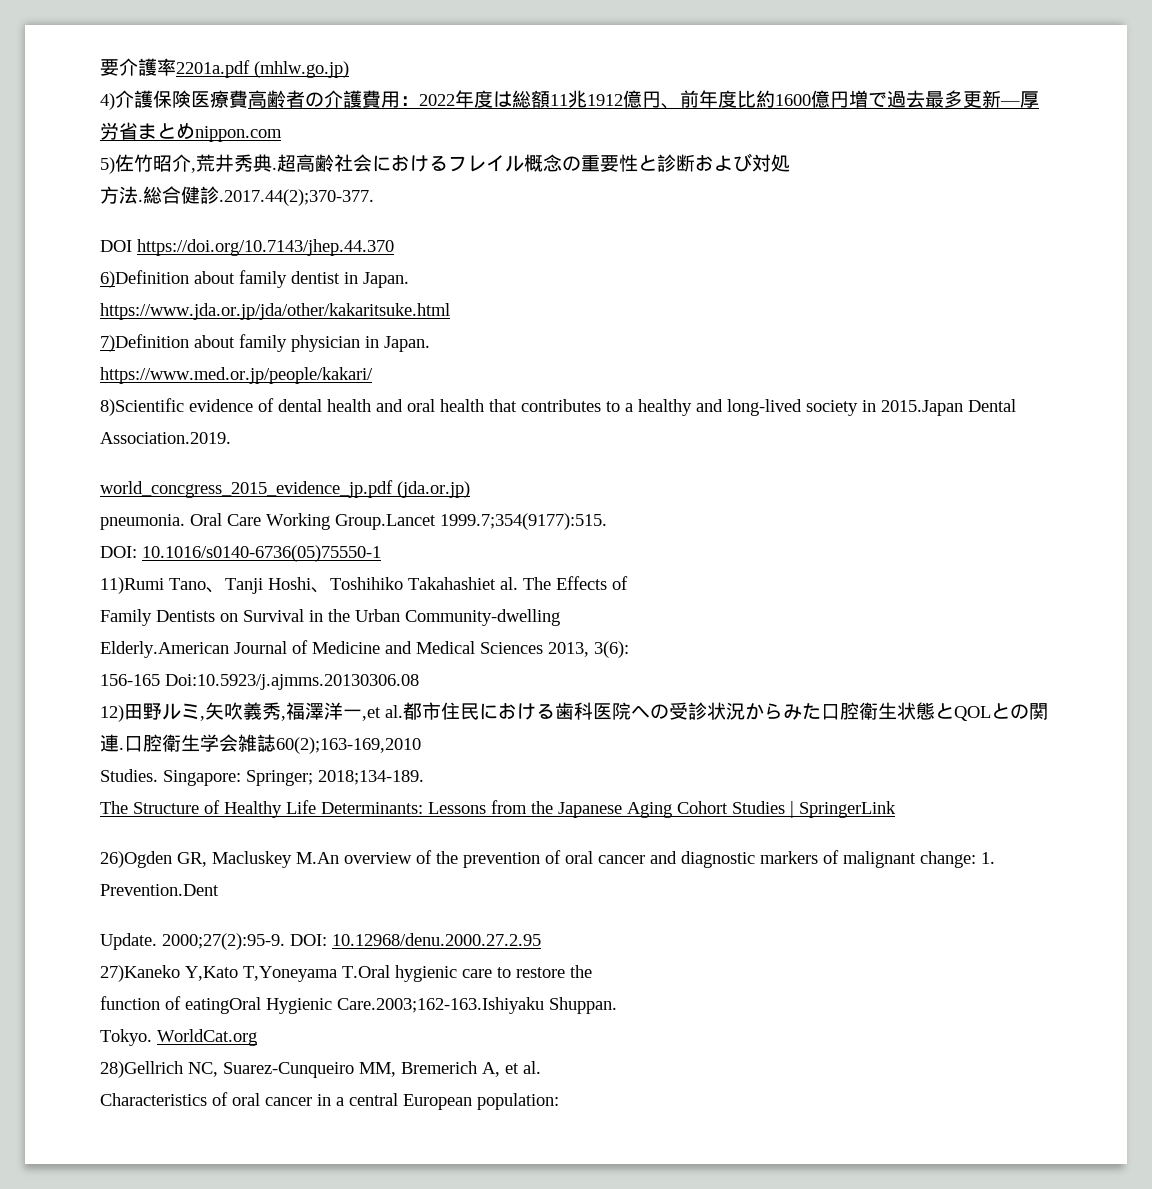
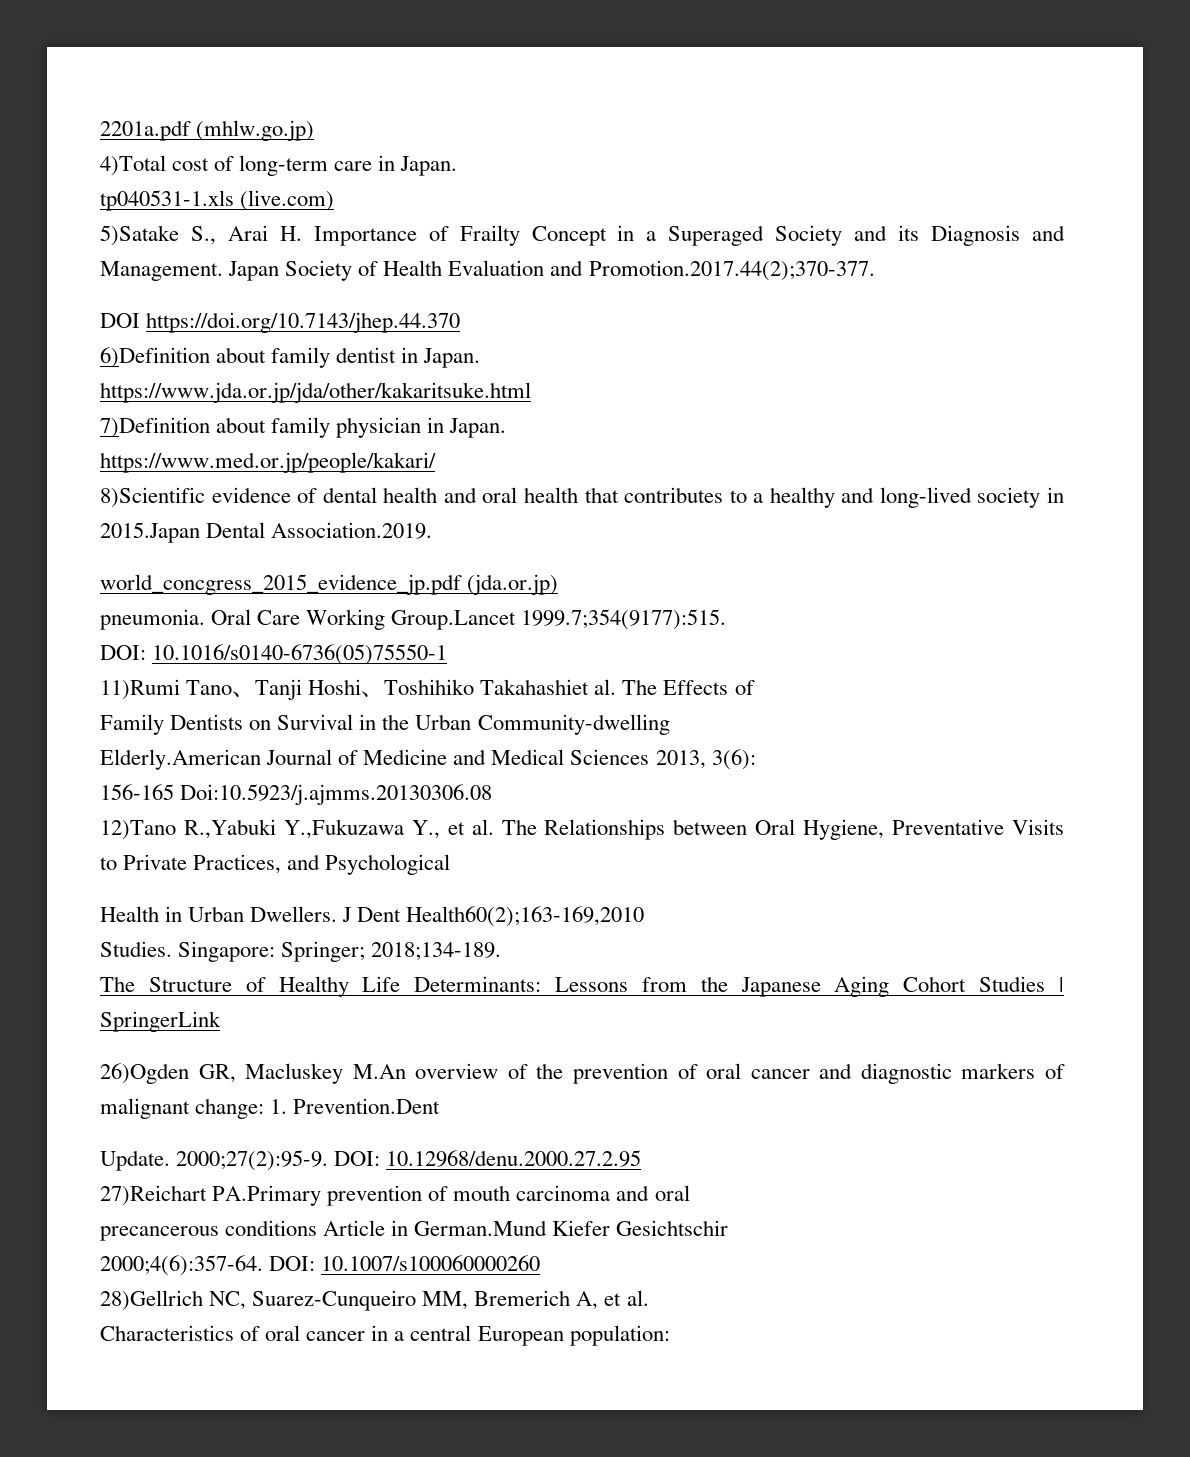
[100,58,176,76] 要介護率 -> (100, 130) none
[100,90,1039,110] [100,122,282,142] [100,153,790,174] [100,186,374,206] 4)介護保険医療費高齢者の介護費用：2022年度は総額11兆1912億円、前年度比約1600億円増で過去最多更新―厚労省まとめnippon.com // 5)佐竹昭介,荒井秀典.超高齢社会におけるフレイル概念の重要性と診断および対処 // 方法.総合健診.2017.44(2);370-377. -> [100,155,458,176] [100,190,335,211] [100,225,1065,246] [100,260,875,281] 4)Total cost of long-term care in Japan. // tp040531-1.xls (live.com) // 5)Satake S., Arai H. Importance of Frailty Concept in a Superaged Society and its Diagnosis and Management. Japan Society of Health Evaluation and Promotion.2017.44(2);370-377.
[100,702,1048,722] [100,734,421,754] 12)田野ルミ,矢吹義秀,福澤洋一,et al.都市住民における歯科医院への受診状況からみた口腔衛生状態とQOLとの関連.口腔衛生学会雑誌60(2);163-169,2010 -> [100,819,1064,840] [100,854,451,875] [100,906,645,927] 12)Tano R.,Yabuki Y.,Fukuzawa Y., et al. The Relationships between Oral Hygiene, Preventative Visits to Private Practices, and Psychological // Health in Urban Dwellers. J Dent Health60(2);163-169,2010
[100,965,592,982] [100,996,617,1014] [100,1029,257,1046] 27)Kaneko Y,Kato T,Yoneyama T.Oral hygienic care to restore the // function of eatingOral Hygienic Care.2003;162-163.Ishiyaku Shuppan. // Tokyo. WorldCat.org -> [100,1185,690,1206] [100,1220,729,1241] [100,1255,541,1276] 27)Reichart PA.Primary prevention of mouth carcinoma and oral // precancerous conditions Article in German.Mund Kiefer Gesichtschir // 2000;4(6):357-64. DOI: 10.1007/s100060000260

